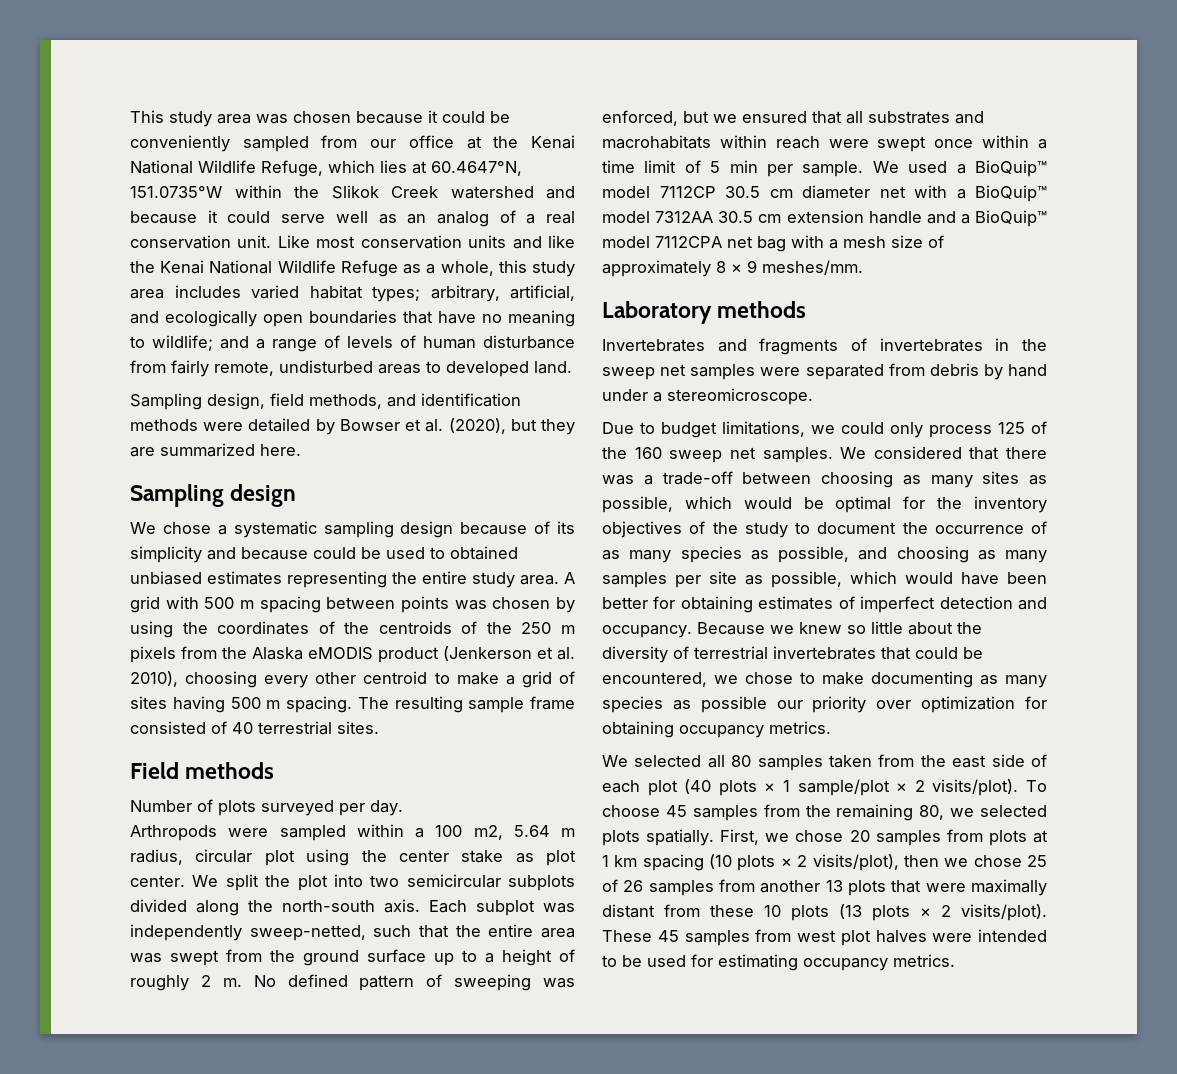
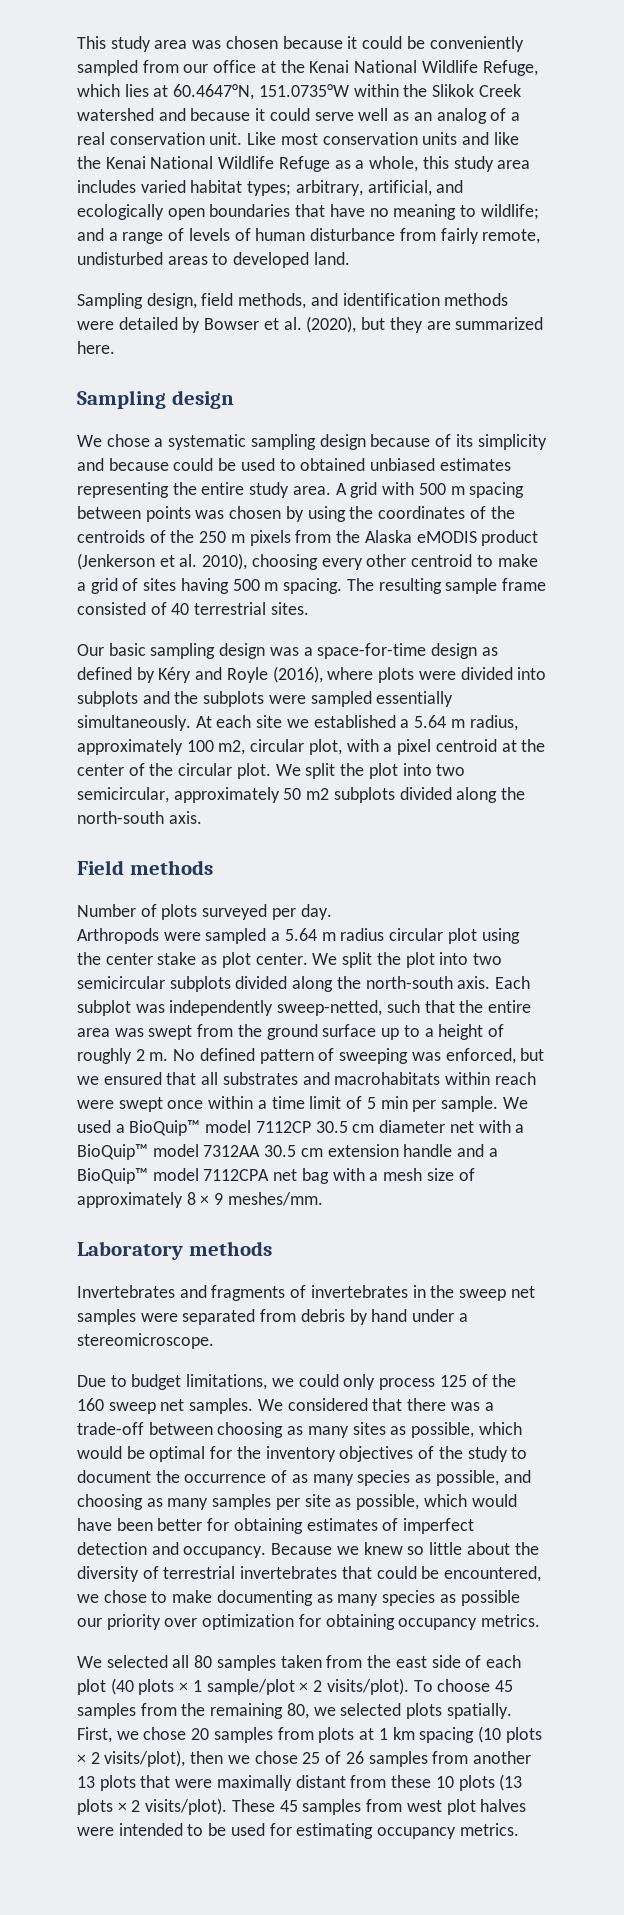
(379, 727) none -> [77,643,498,659] [77,666,547,683] [77,691,454,707] [77,715,518,731] [77,739,546,755] [77,763,466,779] [77,787,526,803] [77,811,202,824] // Our basic sampling design was a space-for-time design as defined by Kéry and Royle (2016), where plots were divided into subplots and the subplots were sampled essentially simultaneously. At each site we established a 5.64 m radius, approximately 100 m2, circular plot, with a pixel centroid at the center of the circular plot. We split the plot into two semicircular, approximately 50 m2 subplots divided along the north-south axis.
[356,824,575,840] [130,849,183,865] within a 100 m2, 5.64 m radius, -> [271,928,385,941] a 5.64 m radius

